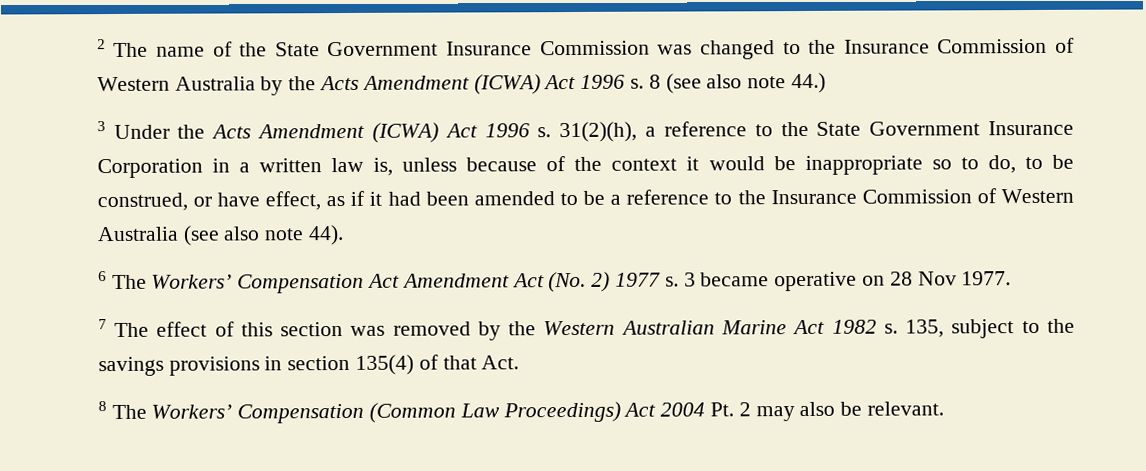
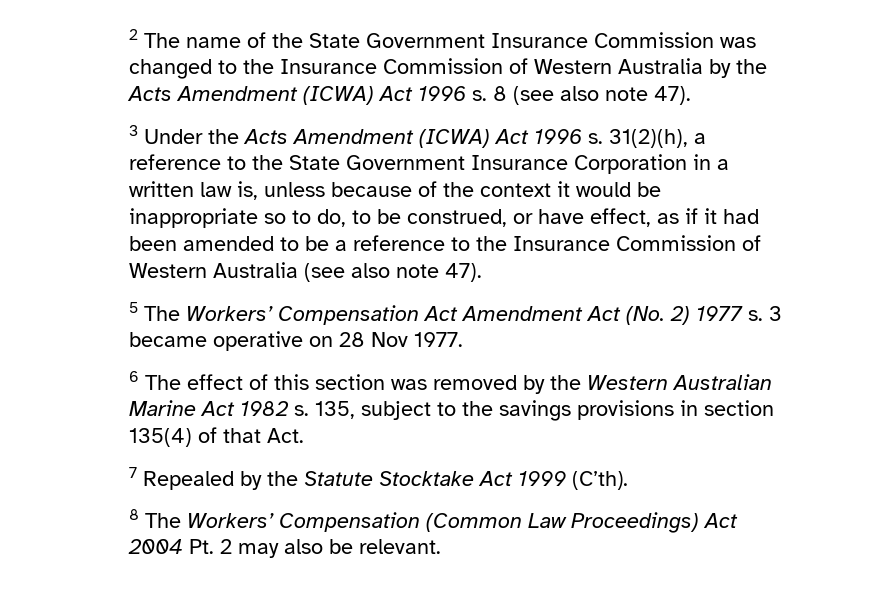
[790,72,826,94] 44.) -> [653,86,691,105] 47).
[307,225,344,246] [97,271,107,282] 44). // 6 -> [444,263,482,282] [128,302,138,313] 47). // 5
[97,319,107,330] 7 -> [128,371,139,382] 6
(520, 362) none -> [128,467,629,490] // 7 Repealed by the Statute Stocktake Act 1999 (C’th).

